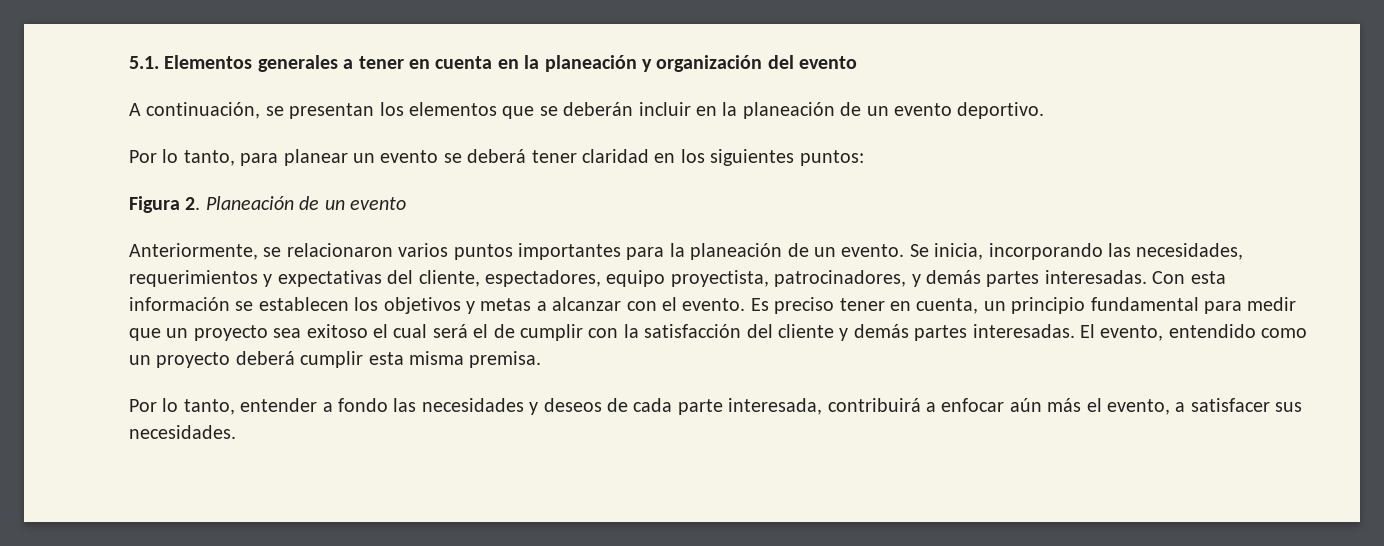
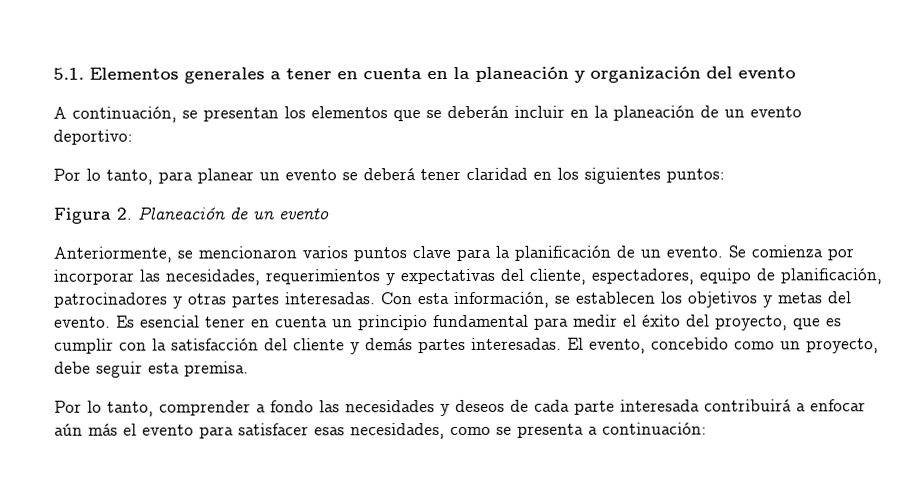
[957,102,1045,119] deportivo. -> [53,129,133,145] deportivo:
[286,243,393,257] relacionaron -> [198,246,298,259] mencionaron
[518,243,621,260] importantes -> [412,246,452,259] clave
[690,243,783,260] planeación -> [514,245,612,261] planificación
[934,243,1103,260] inicia, incorporando -> [751,245,855,261] [54,269,135,285] comienza por incorporar
[670,270,981,287] proyectista, patrocinadores, y demás -> [757,268,883,285] [54,292,227,309] de planificación, patrocinadores y otras
[129,297,230,311] información -> [454,291,550,308] información,
[536,297,677,311] a alcanzar con el -> [828,291,852,304] del
[774,297,979,314] preciso tener en cuenta, -> [140,315,328,328] esencial tener en cuenta
[129,324,515,341] que un proyecto sea exitoso el cual será el de -> [623,314,842,331] el éxito del proyecto, que es
[1168,324,1256,338] entendido -> [651,337,729,350] concebido
[156,351,464,368] proyecto deberá cumplir esta misma -> [806,338,879,354] [54,361,180,378] proyecto, debe seguir esta
[240,398,318,412] entender -> [159,400,251,416] comprender
[728,398,823,415] interesada, -> [620,399,700,412] interesada
[1106,398,1303,415] [129,425,236,439] evento, a satisfacer sus necesidades. -> [142,422,707,440] evento para satisfacer esas necesidades, como se presenta a continuación:

